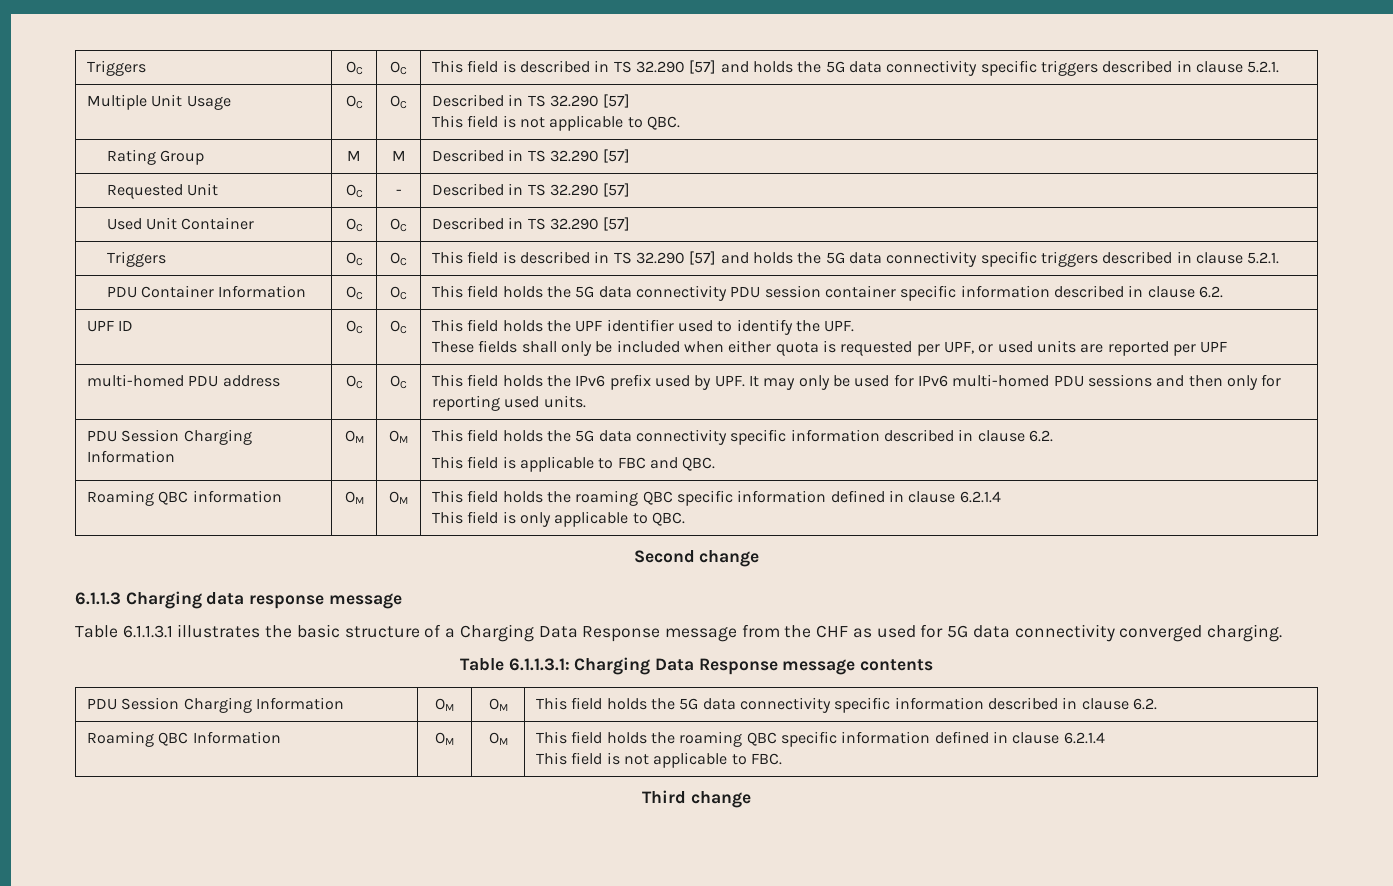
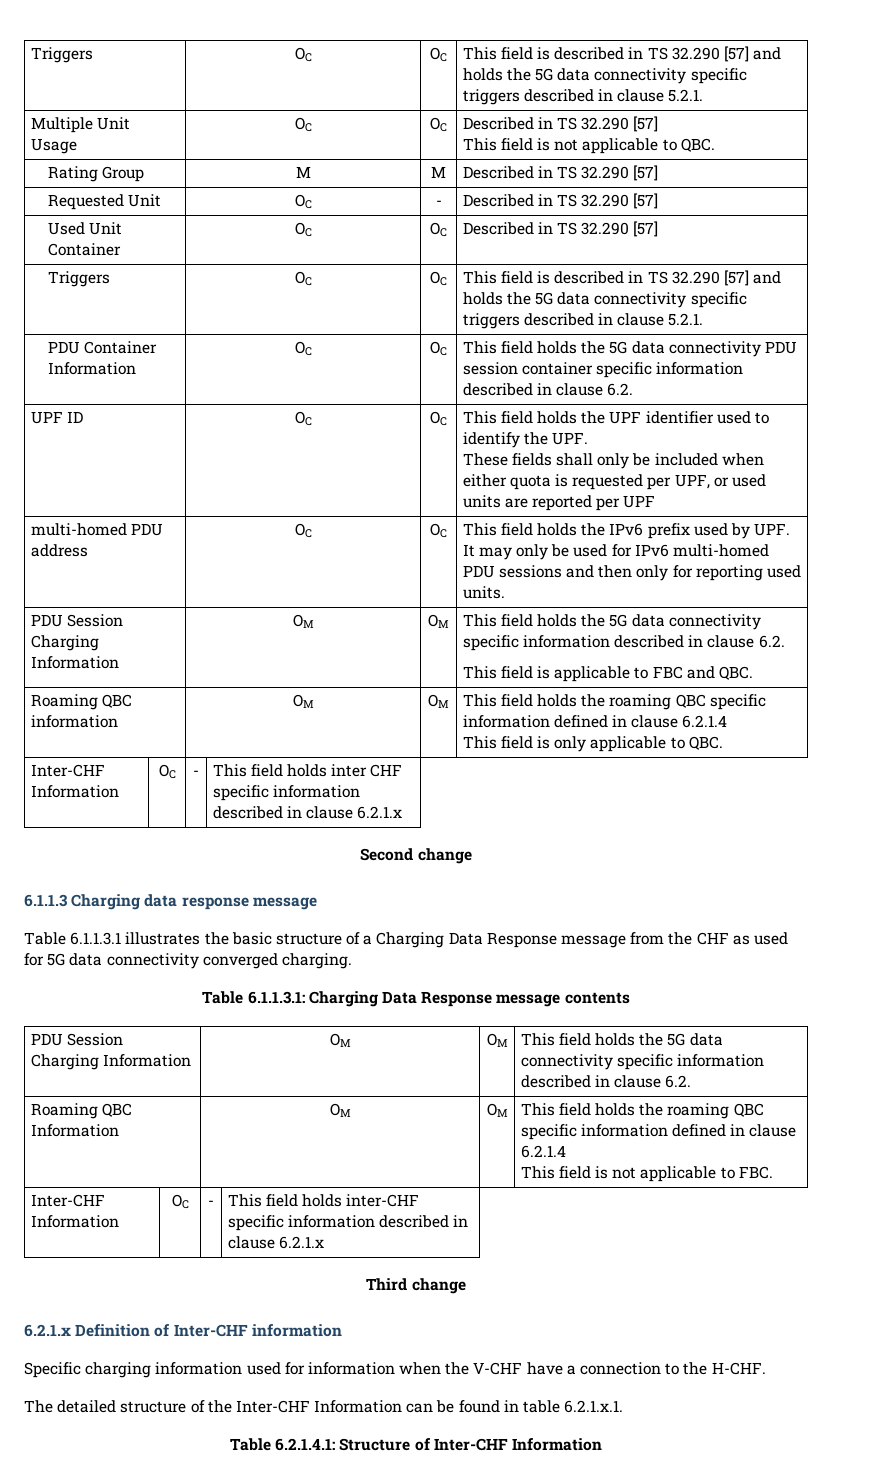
(686, 519) none -> [30,764,105,777] [30,785,119,798] [158,764,176,779] [193,770,199,776] [212,764,403,777] [212,785,360,801] [212,806,403,819] // Inter-CHF Information | OC | - | This field holds inter CHF specific information described in clause 6.2.1.x
[642,790,751,808] // Third change -> [30,1194,105,1207] [30,1215,119,1228] [171,1194,189,1209] [208,1200,214,1206] [227,1194,420,1207] [227,1215,469,1231] [227,1236,324,1249] [366,1278,466,1294] [24,1324,342,1337] [24,1362,766,1378] [24,1400,624,1413] [230,1438,602,1451] // Inter-CHF Information | OC | - | This field holds inter-CHF specific information described in clause 6.2.1.x // Third change // 6.2.1.x Definition of Inter-CHF information // Specific charging information used for information when the V-CHF have a connection to the H-CHF. // The detailed structure of the Inter-CHF Information can be found in table 6.2.1.x.1. // Table 6.2.1.4.1: Structure of Inter-CHF Information

